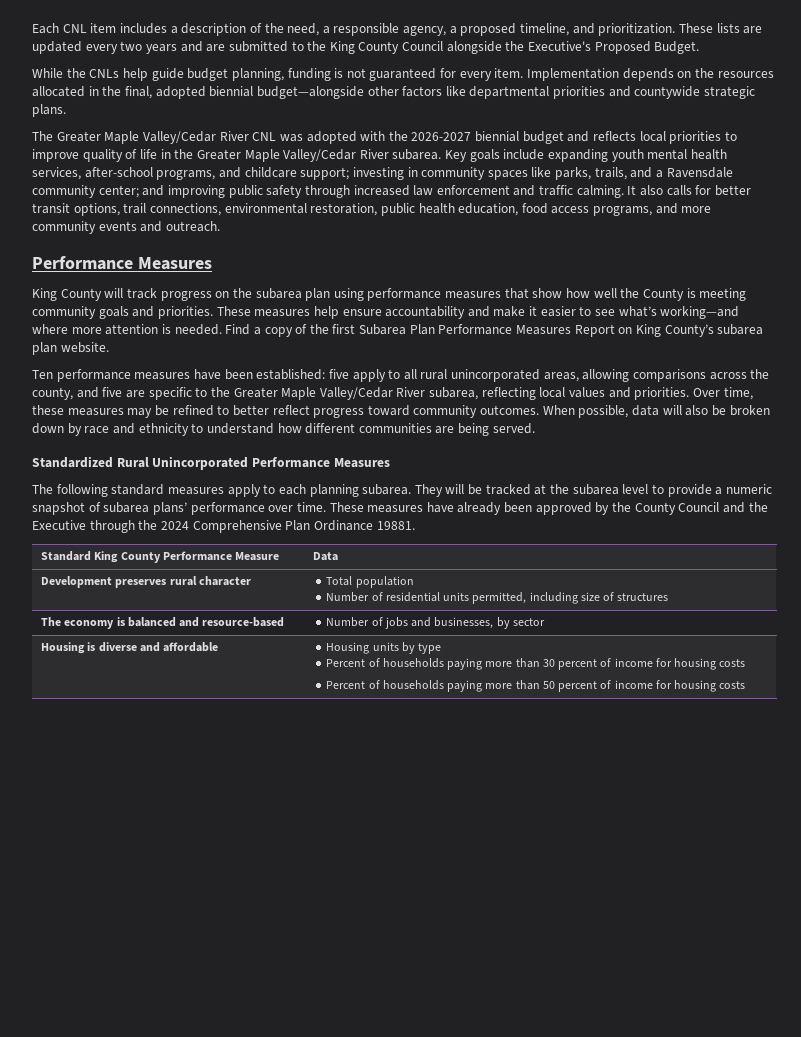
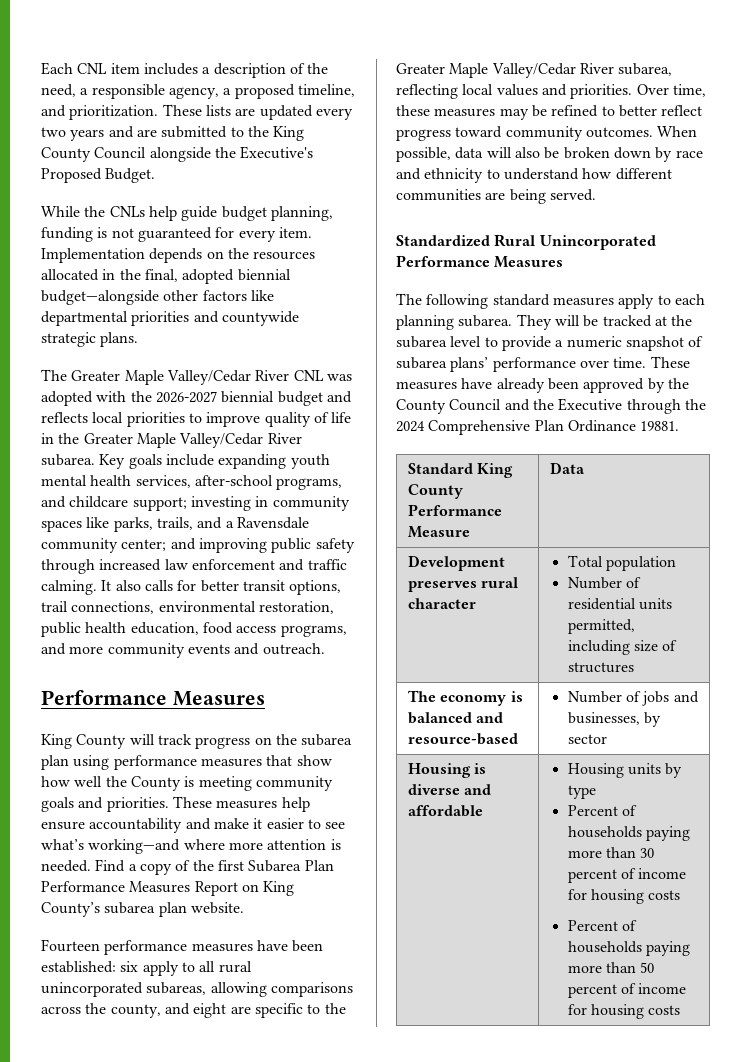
[32,370,53,379] Ten -> [41,939,100,952] Fourteen
[328,369,349,379] five -> [120,961,139,972] six
[543,372,579,382] areas, -> [146,982,207,995] subareas,
[102,387,123,397] five -> [193,1003,227,1018] eight

